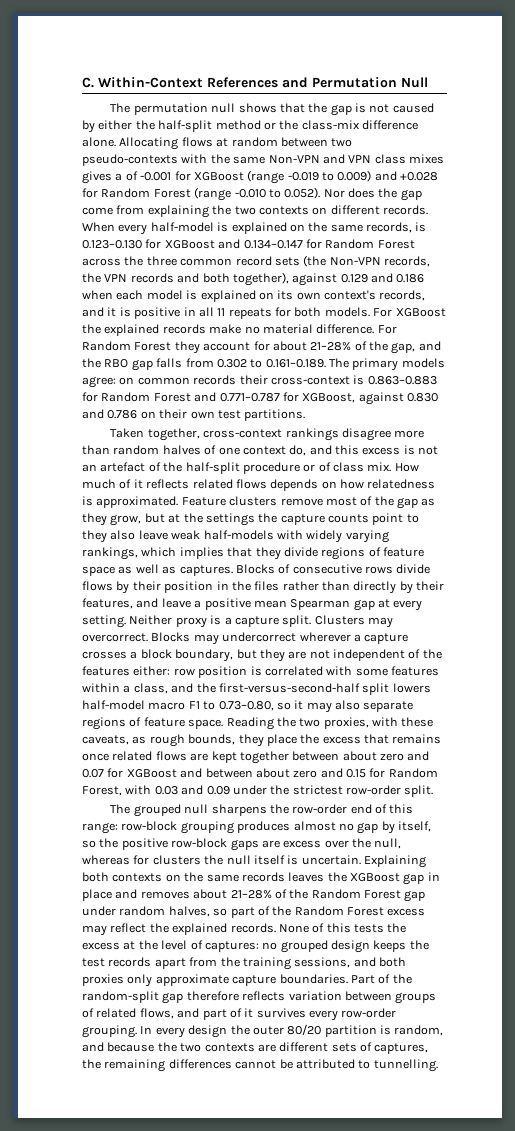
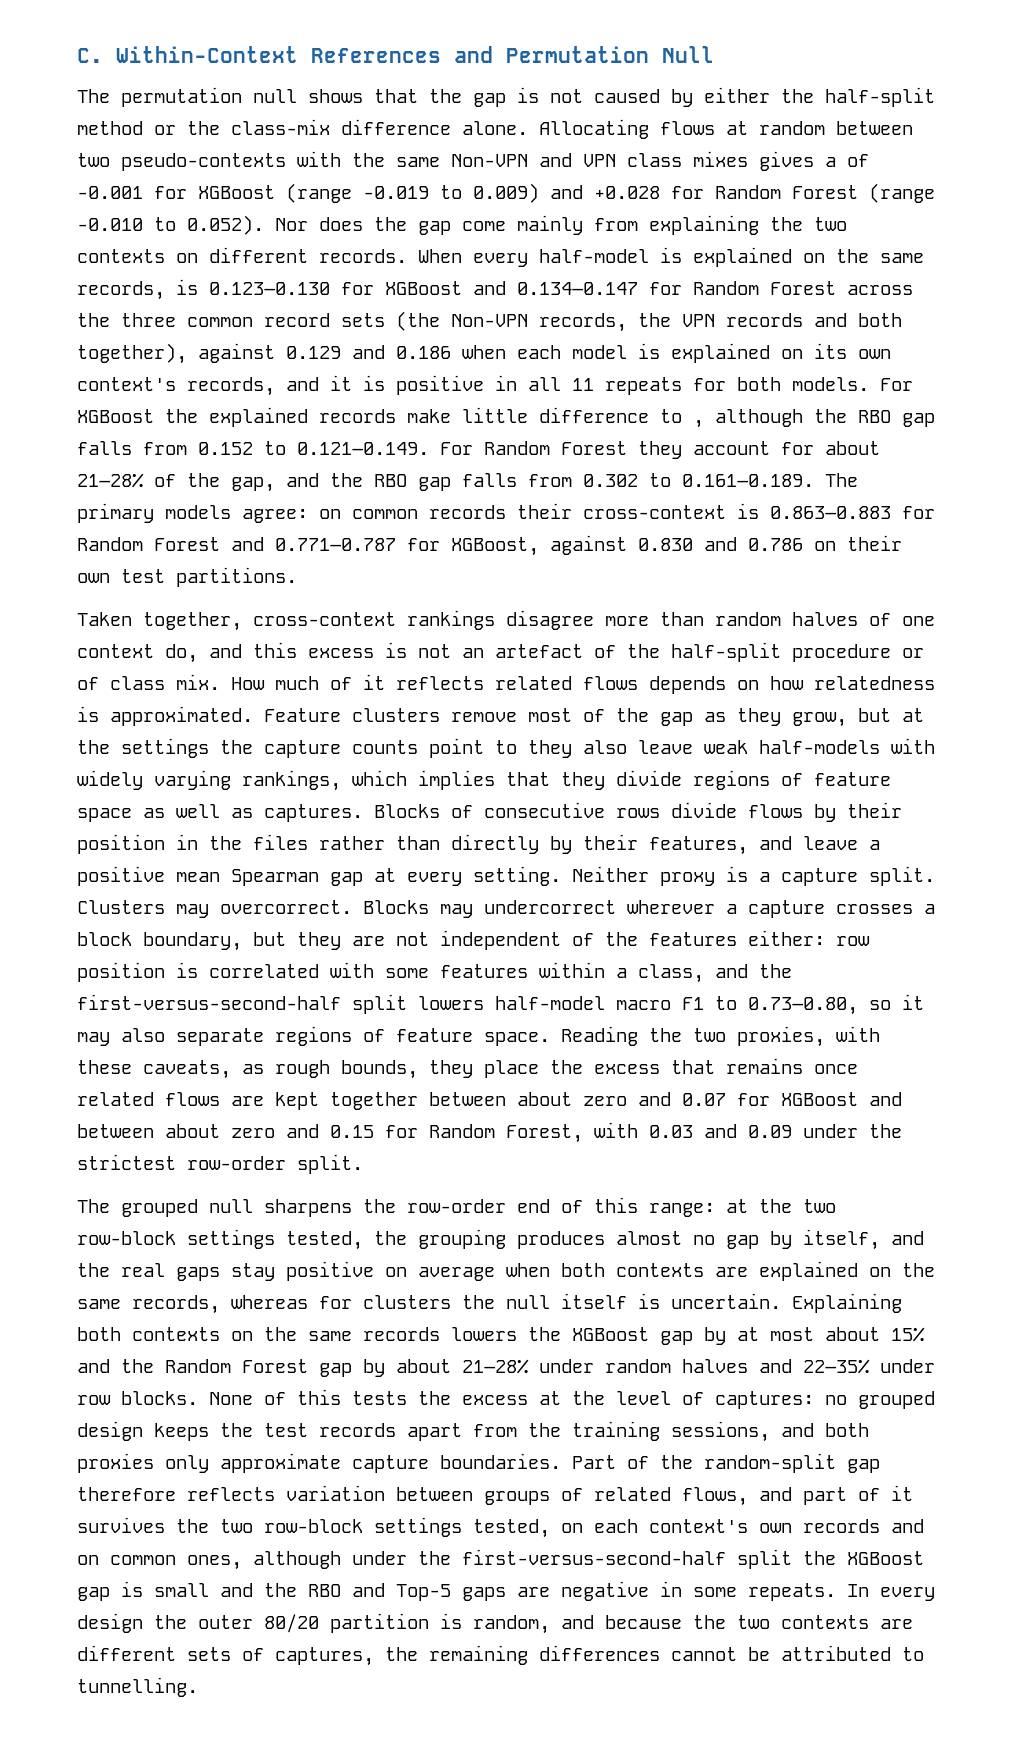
(113, 211) none -> [517,215,583,235] mainly
[244,324,375,334] no material difference. -> [462,407,935,428] [77,441,429,455] little difference to , although the RBO gap falls from 0.152 to 0.121–0.149.
[121,821,178,831] row-block -> [726,1199,836,1213] [77,1229,407,1250] at the two row-block settings tested, the
[82,838,402,851] so the positive row-block gaps are excess over the null, -> [891,1231,924,1245] [77,1261,935,1281] [77,1295,220,1314] and the real gaps stay positive on average when both contexts are explained on the same records,
[288,872,440,885] [82,889,426,902] [82,906,426,918] [82,923,276,936] leaves the XGBoost gap in place and removes about 21–28% of the Random Forest gap under random halves, so part of the Random Forest excess may reflect the explained records. -> [451,1327,925,1345] [77,1359,935,1377] [77,1391,198,1405] lowers the XGBoost gap by at most about 15% and the Random Forest gap by about 21–28% under random halves and 22–35% under row blocks.
[309,1008,397,1021] [82,1025,137,1038] every row-order grouping. -> [176,1517,924,1538] [77,1549,924,1570] [77,1581,836,1601] the two row-block settings tested, on each context's own records and on common ones, although under the first-versus-second-half split the XGBoost gap is small and the RBO and Top-5 gaps are negative in some repeats.

